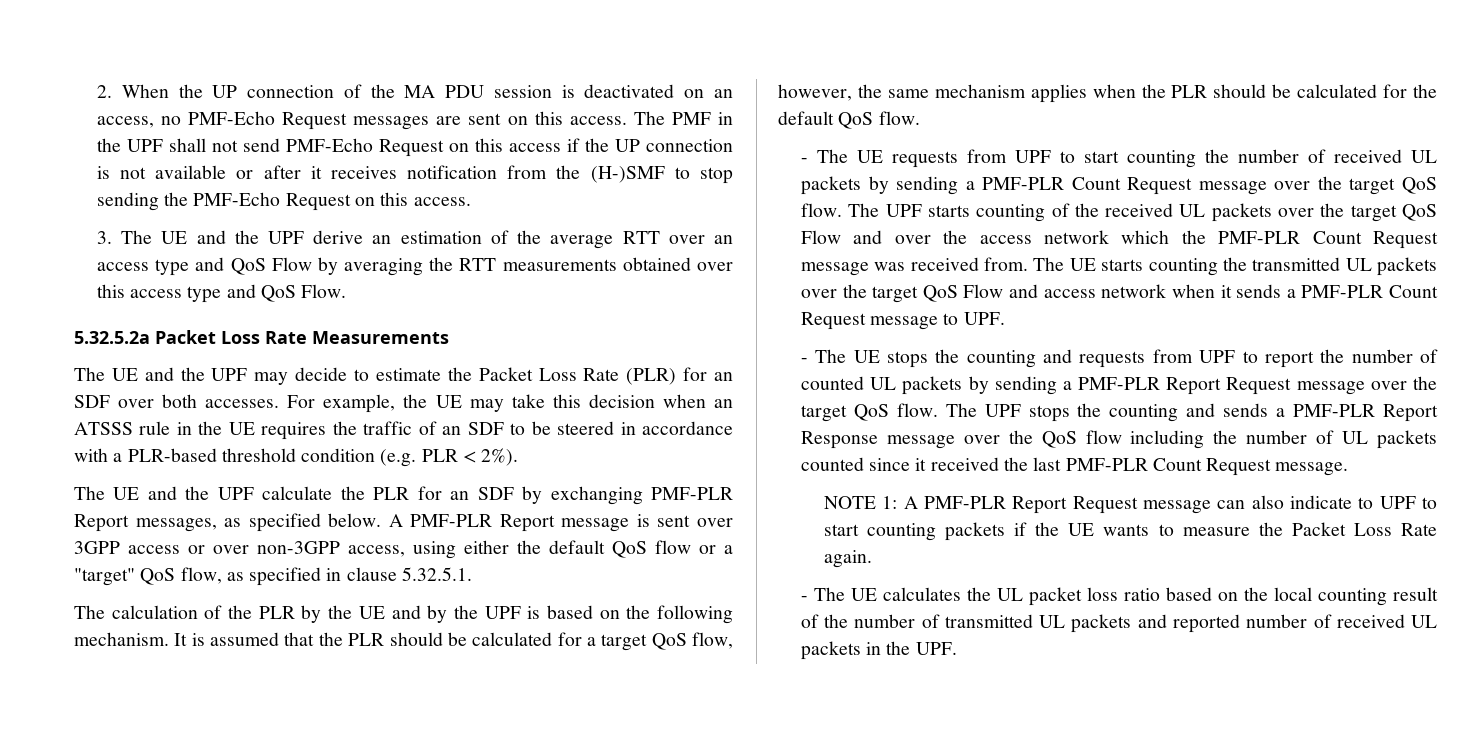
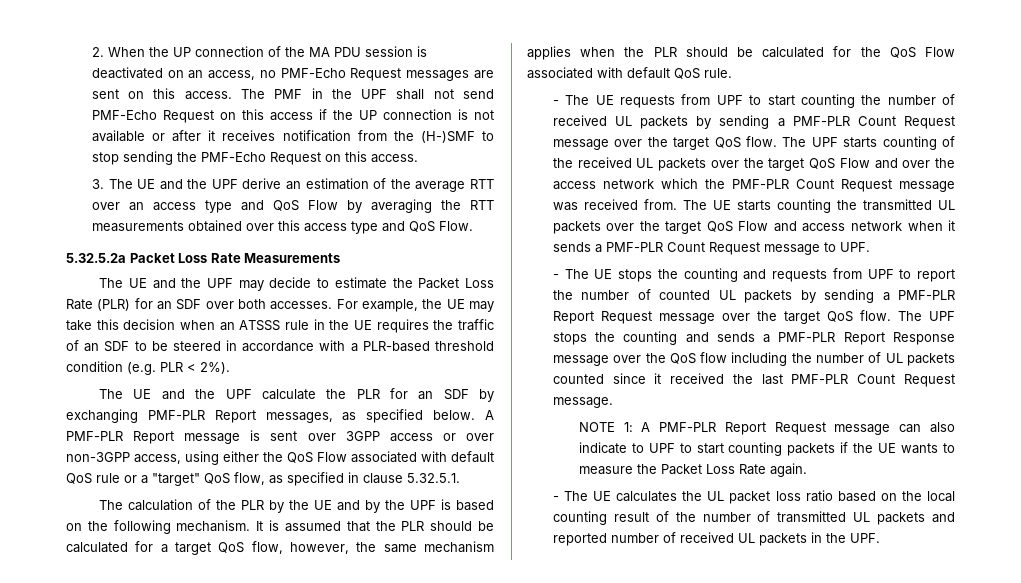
[549,540,691,558] default QoS flow -> [287,451,494,463] [66,473,120,484] QoS Flow associated with default QoS rule
[778,111,920,129] default QoS flow. -> [889,47,955,58] [527,67,732,79] QoS Flow associated with default QoS rule.

